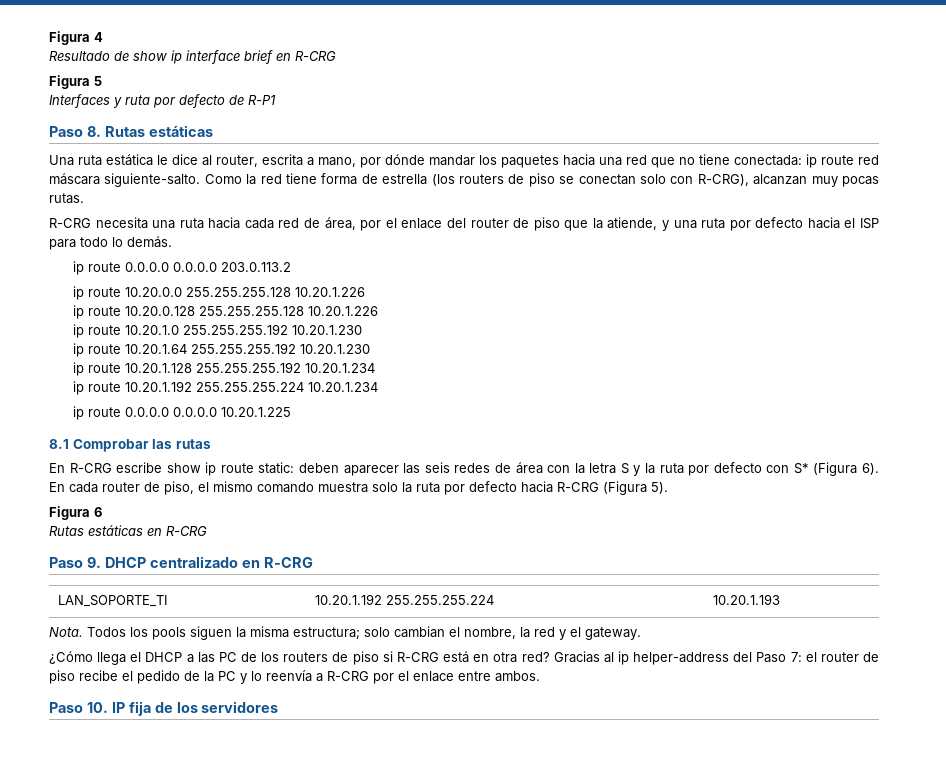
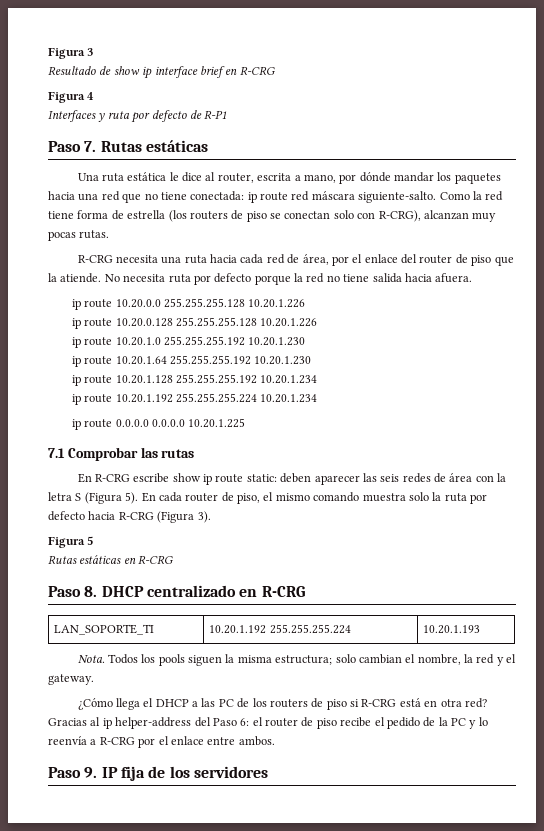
[49,31,103,45] Figura 4 -> [48,47,94,59] Figura 3
[94,76,102,86] 5 -> [87,92,95,100] 4
[86,126,101,137] 8. -> [84,141,97,152] 7.
[607,217,880,231] [49,236,172,250] [73,261,292,275] atiende, y una ruta por defecto hacia el ISP para todo lo demás. // ip route 0.0.0.0 0.0.0.0 203.0.113.2 -> [60,273,473,285] atiende. No necesita ruta por defecto porque la red no tiene salida hacia afuera.
[49,439,69,449] 8.1 -> [48,448,65,458] 7.1
[633,462,880,476] y la ruta por defecto con S* (Figura 6). -> [84,492,139,504] (Figura 5).
[651,482,668,494] [49,506,102,520] 5). // Figura 6 -> [197,511,211,523] [48,536,94,548] 3). // Figura 5
[86,557,101,568] 9. -> [84,586,98,597] 8.
[790,652,802,662] 7: -> [240,718,250,726] 6:
[86,702,108,713] 10. -> [84,767,98,778] 9.

